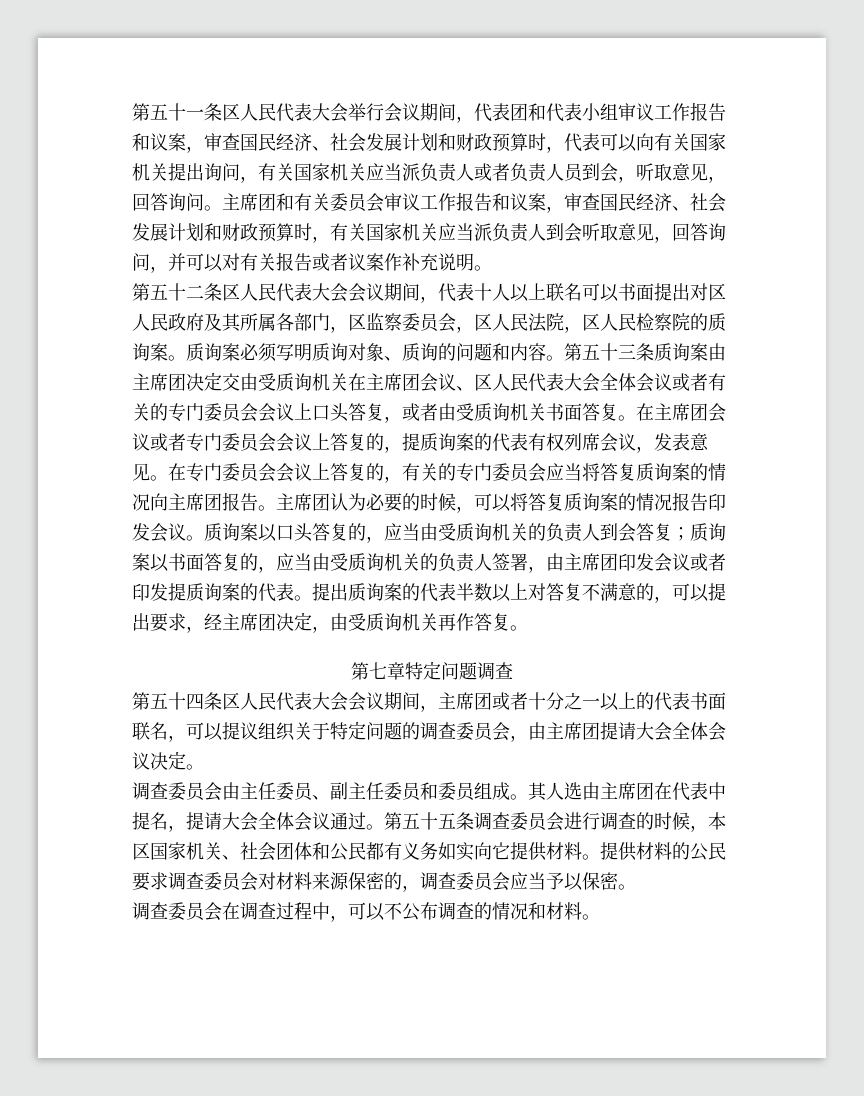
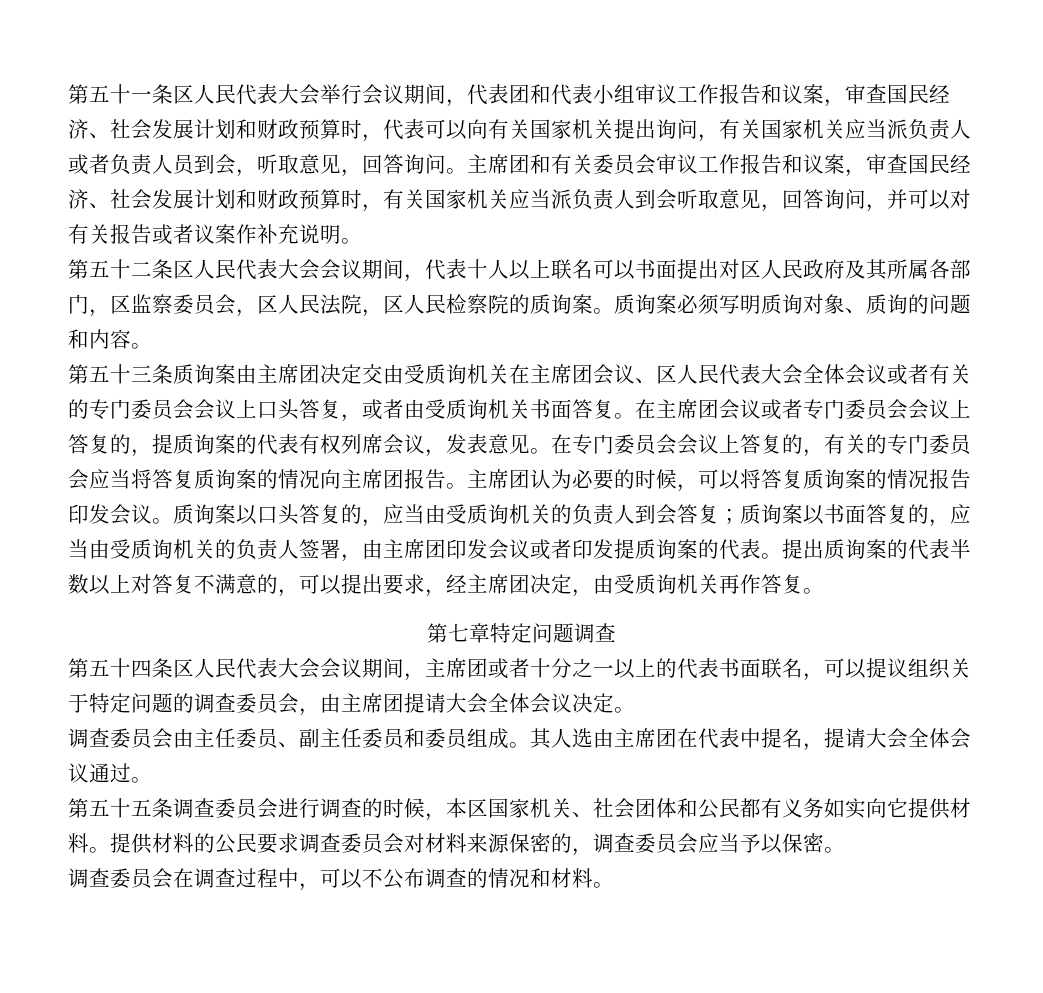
(564, 358) none -> (152, 346) //
(384, 827) none -> (152, 780) //

